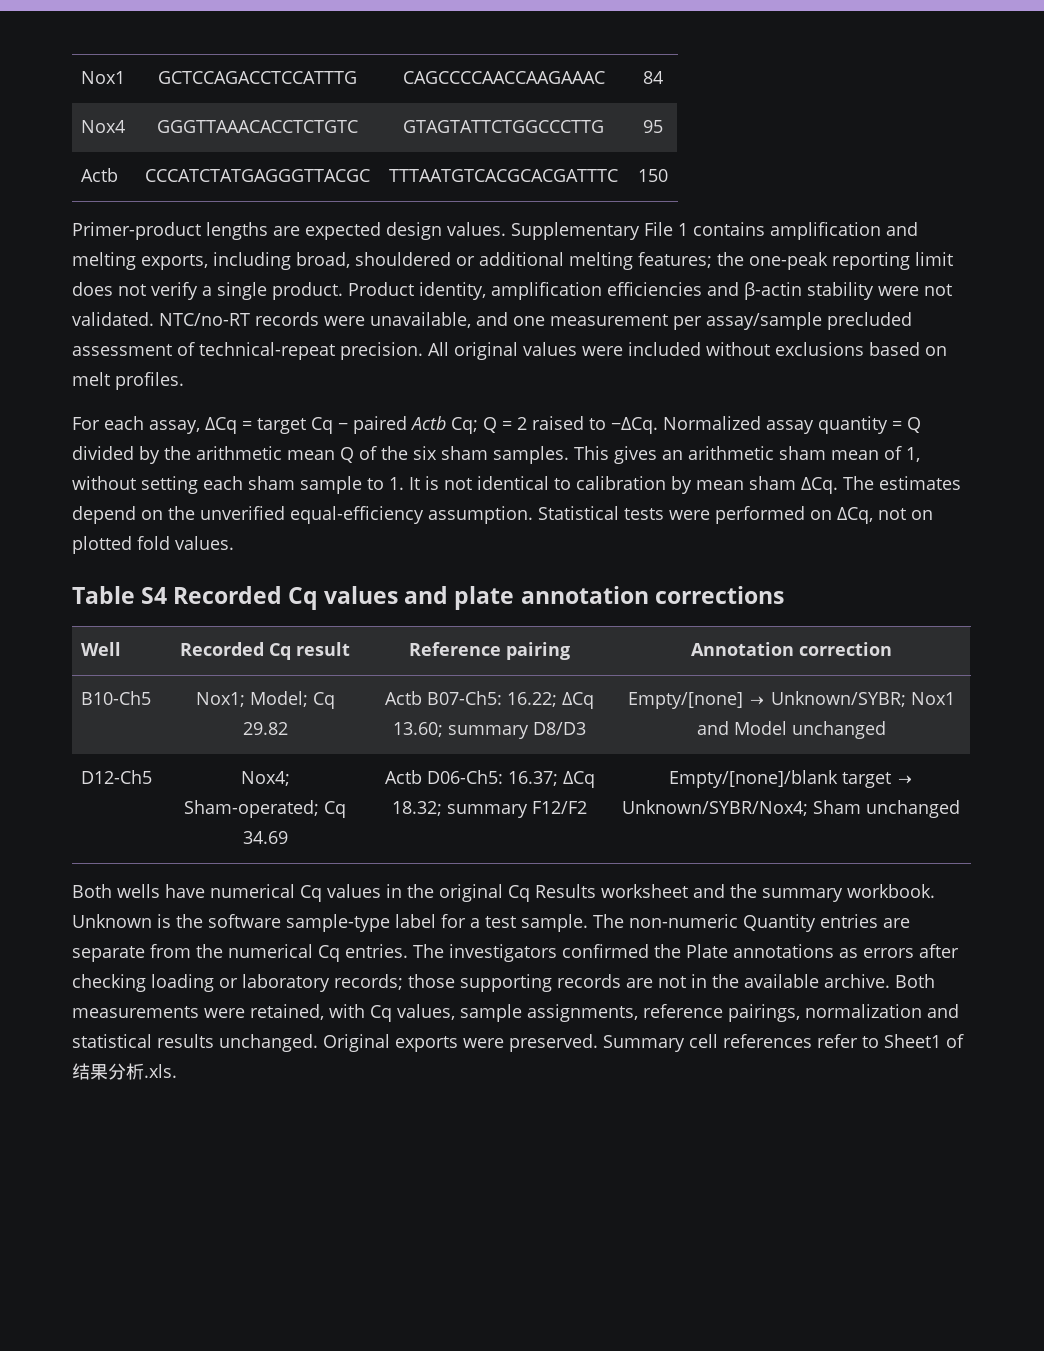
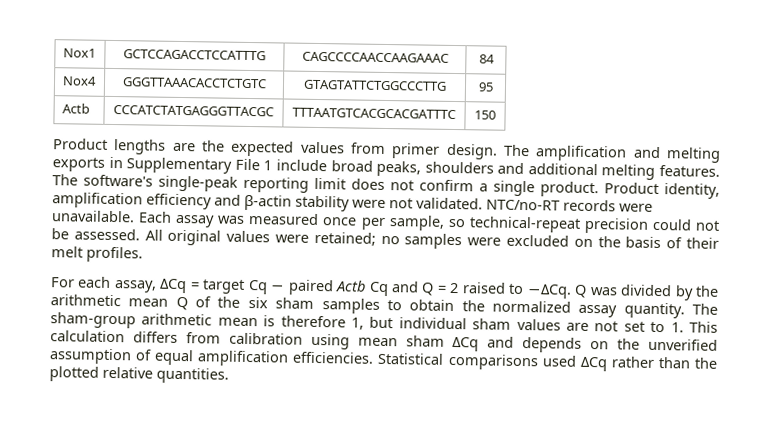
[72,222,201,240] Primer-product -> [53,138,108,150] Product
[305,222,918,240] [72,252,828,270] expected design values. Supplementary File 1 contains amplification and melting exports, including broad, shouldered or additional melting features; the one-peak -> [202,140,721,163] [52,156,720,180] [52,174,238,192] the expected values from primer design. The amplification and melting exports in Supplementary File 1 include broad peaks, shoulders and additional melting features. The software's single-peak
[151,282,198,300] verify -> [419,179,474,192] confirm
[606,282,702,296] efficiencies -> [146,193,212,210] efficiency
[370,312,912,330] [72,342,947,360] unavailable, and one measurement per assay/sample precluded assessment of technical-repeat precision. All original values were included without exclusions based on -> [51,210,721,234] [51,228,719,250] unavailable. Each assay was measured once per sample, so technical-repeat precision could not be assessed. All original values were retained; no samples were excluded on the basis of their
[450,417,478,434] Cq; -> [368,281,420,297] Cq and
[662,416,921,434] Normalized assay quantity = Q -> [574,284,618,298] Q was
[493,446,920,464] [72,476,961,494] [72,506,933,524] [72,536,234,554] [72,586,784,610] [81,642,122,656] [180,642,350,660] [409,642,570,660] [690,642,892,656] [81,691,152,705] [195,691,335,709] [242,722,288,735] [385,691,594,709] [393,722,586,739] [627,691,955,709] [696,721,886,739] [81,770,153,784] [240,771,290,786] [184,800,346,818] [242,831,288,844] [384,770,595,788] [392,801,587,818] [668,770,914,788] [621,800,960,818] [72,884,935,902] [72,914,910,932] [72,944,959,962] [72,974,935,992] [72,1004,959,1022] [72,1034,964,1052] [72,1063,177,1080] samples. This gives an arithmetic sham mean of 1, without setting each sham sample to 1. It is not identical to calibration by mean sham ΔCq. The estimates depend on the unverified equal-efficiency assumption. Statistical tests were performed on ΔCq, not on plotted fold values. // Table S4 Recorded Cq values and plate annotation corrections // Well | Recorded Cq result | Reference pairing | Annotation correction // B10-Ch5 | Nox1; Model; Cq 29.82 | Actb B07-Ch5: 16.22; ΔCq 13.60; summary D8/D3 | Empty/[none] → Unknown/SYBR; Nox1 and Model unchanged // D12-Ch5 | Nox4; Sham-operated; Cq 34.69 | Actb D06-Ch5: 16.37; ΔCq 18.32; summary F12/F2 | Empty/[none]/blank target → Unknown/SYBR/Nox4; Sham unchanged // Both wells have numerical Cq values in the original Cq Results worksheet and the summary workbook. Unknown is the software sample-type label for a test sample. The non-numeric Quantity entries are separate from the numerical Cq entries. The investigators confirmed the Plate annotations as errors after checking loading or laboratory records; those supporting records are not in the available archive. Both measurements were retained, with Cq values, sample assignments, reference pairings, normalization and statistical results unchanged. Original exports were preserved. Summary cell references refer to Sheet1 of结果分析.xls. -> [321,298,718,319] [50,312,718,333] [50,330,718,353] [49,348,718,372] [49,366,229,384] samples to obtain the normalized assay quantity. The sham-group arithmetic mean is therefore 1, but individual sham values are not set to 1. This calculation differs from calibration using mean sham ΔCq and depends on the unverified assumption of equal amplification efficiencies. Statistical comparisons used ΔCq rather than the plotted relative quantities.

